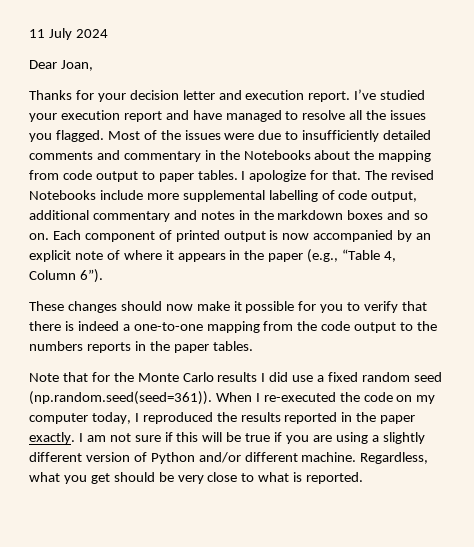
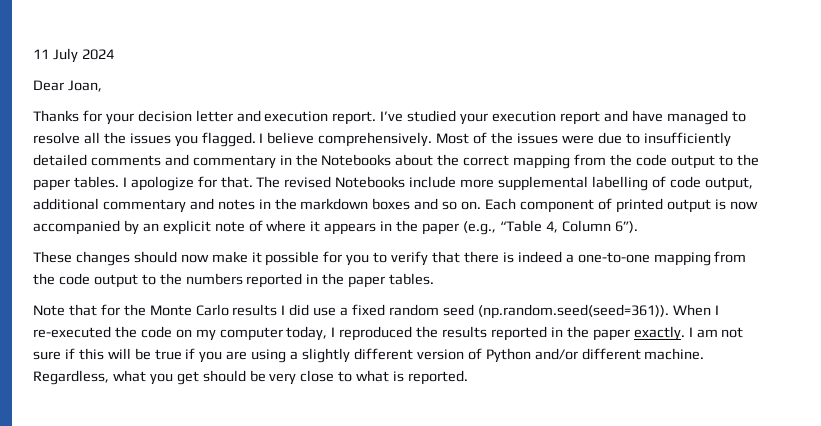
(104, 136) none -> [259,132,433,147] I believe comprehensively.
[378,150,432,162] [29,170,155,182] mapping from code output to -> [463,154,759,169] correct mapping from the code output to the
[86,342,131,353] reports -> [246,273,303,288] reported

